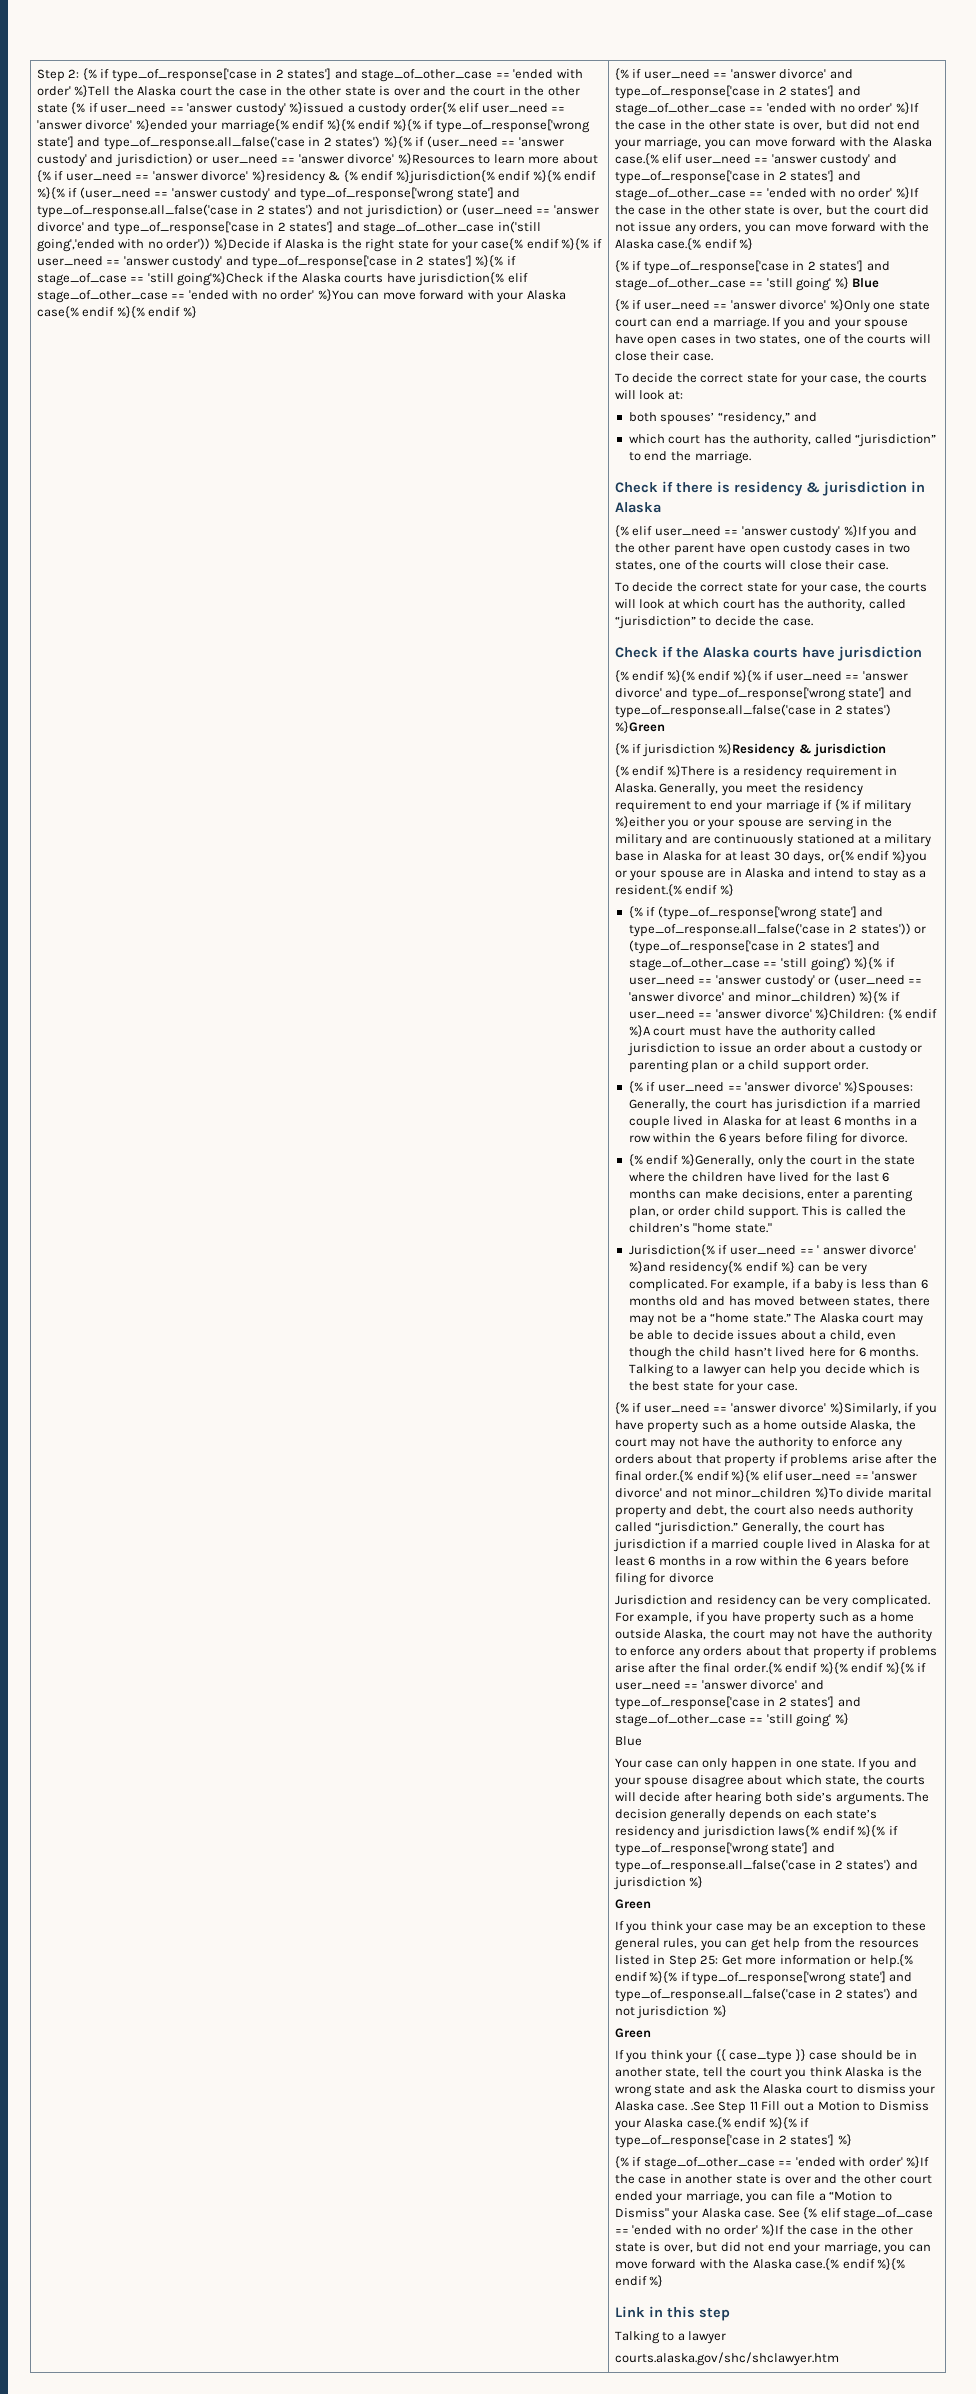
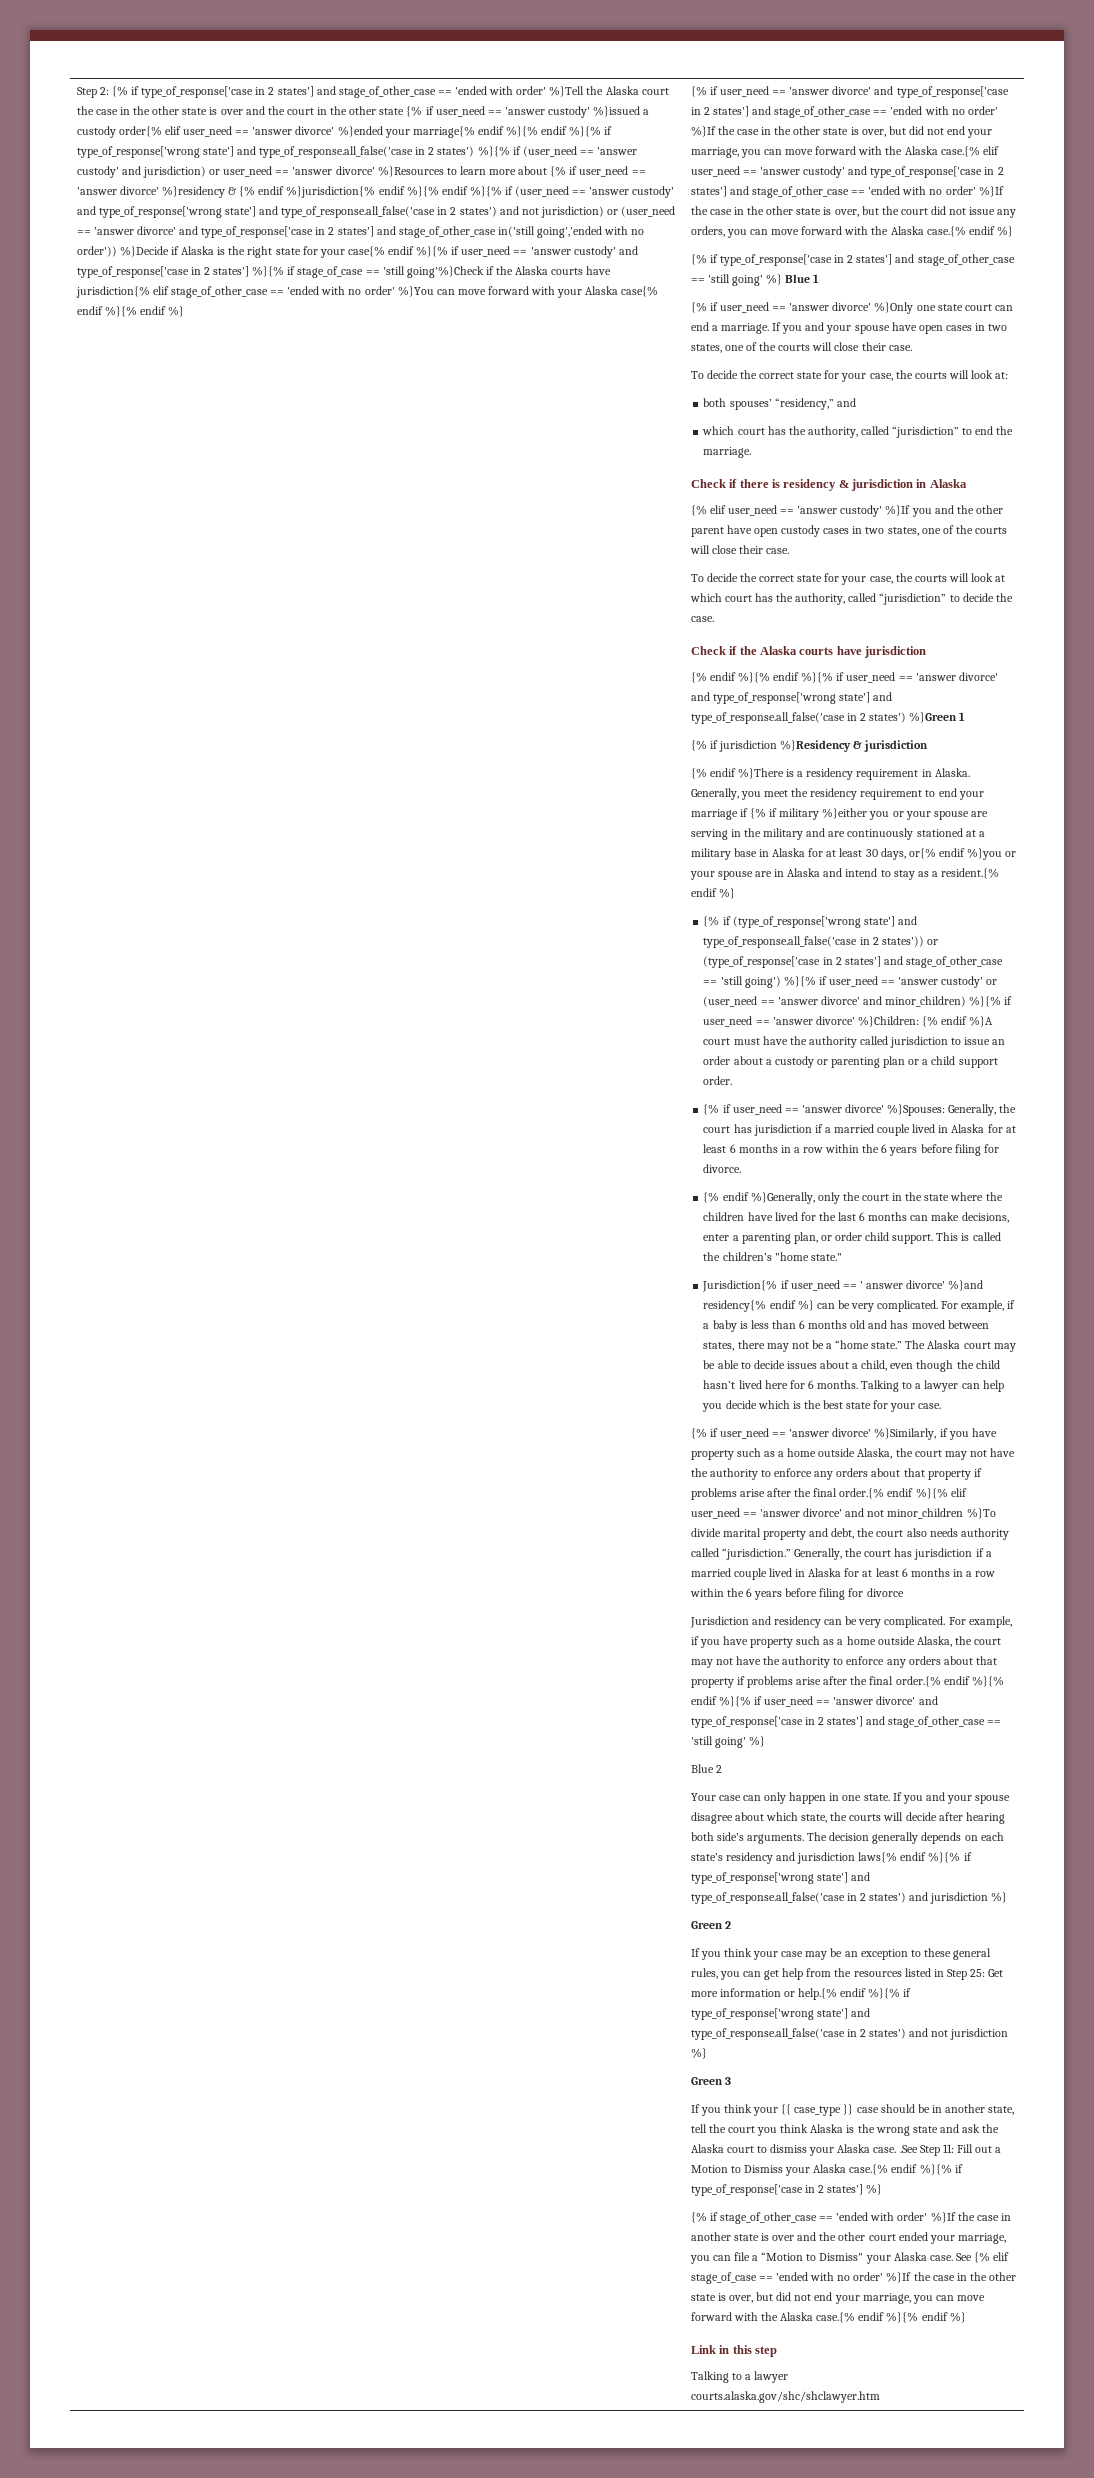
(880, 283) none -> [813,274,820,283] 1
(665, 727) none -> [959,712,966,721] 1
(642, 1741) none -> [715,1765,722,1773] 2
(651, 1904) none -> [724,1921,731,1929] 2
(651, 2033) none -> [724,2077,731,2085] 3
[749,2101,758,2110] 11 -> [942,2144,954,2153] 11:

